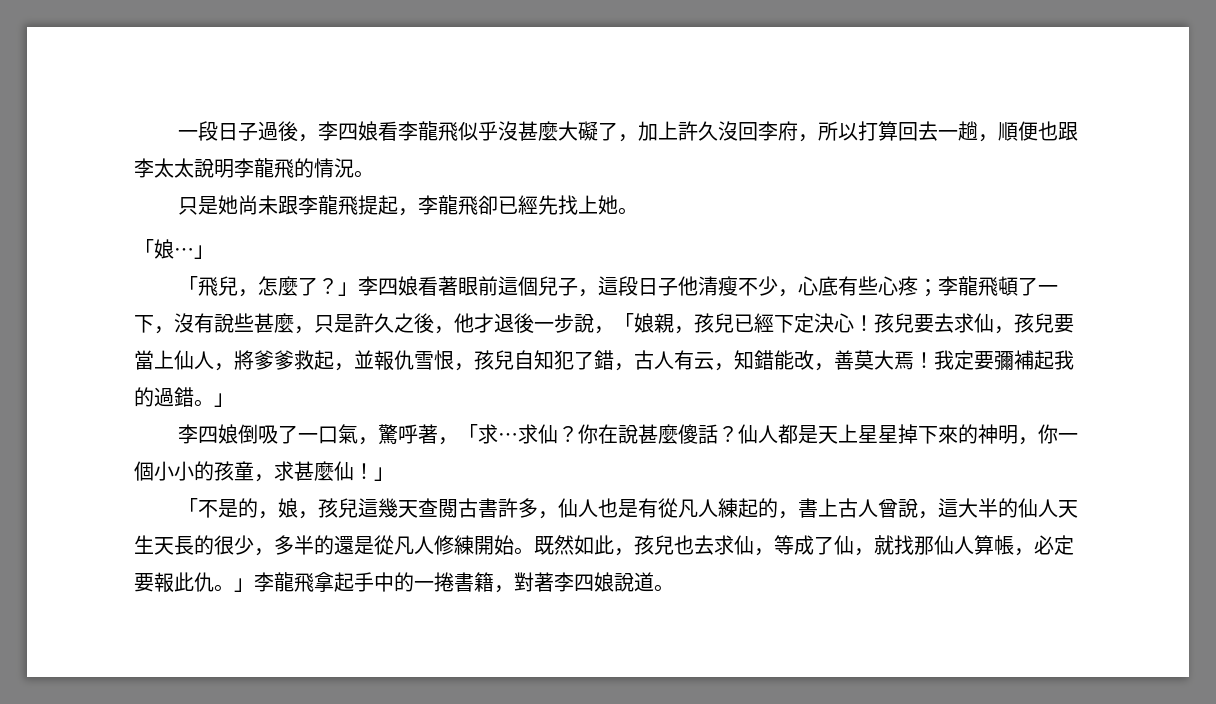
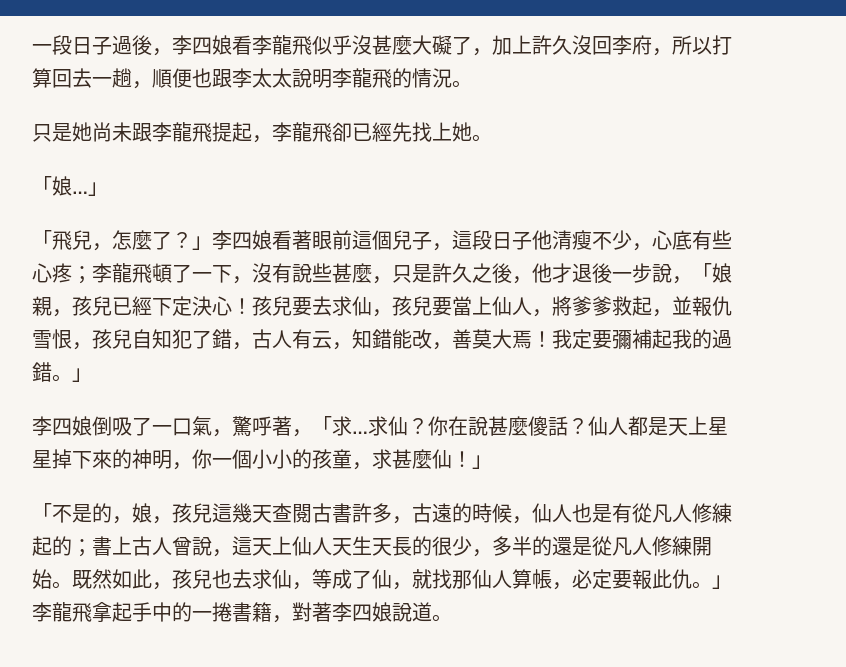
(559, 515) none -> [412,503,532,524] 古遠的時候，
[718,498,799,519] 練起的， -> [692,503,732,523] [32,536,92,557] 修練起的；
[958,498,1019,518] 大半的 -> [252,536,292,556] 天上

